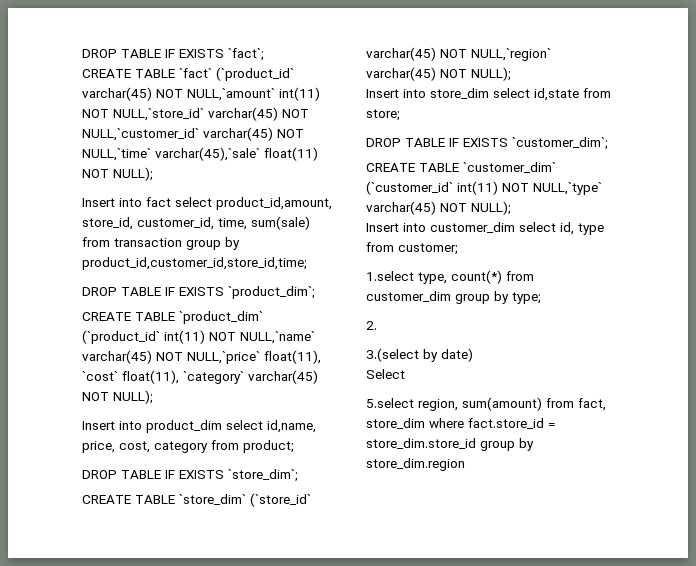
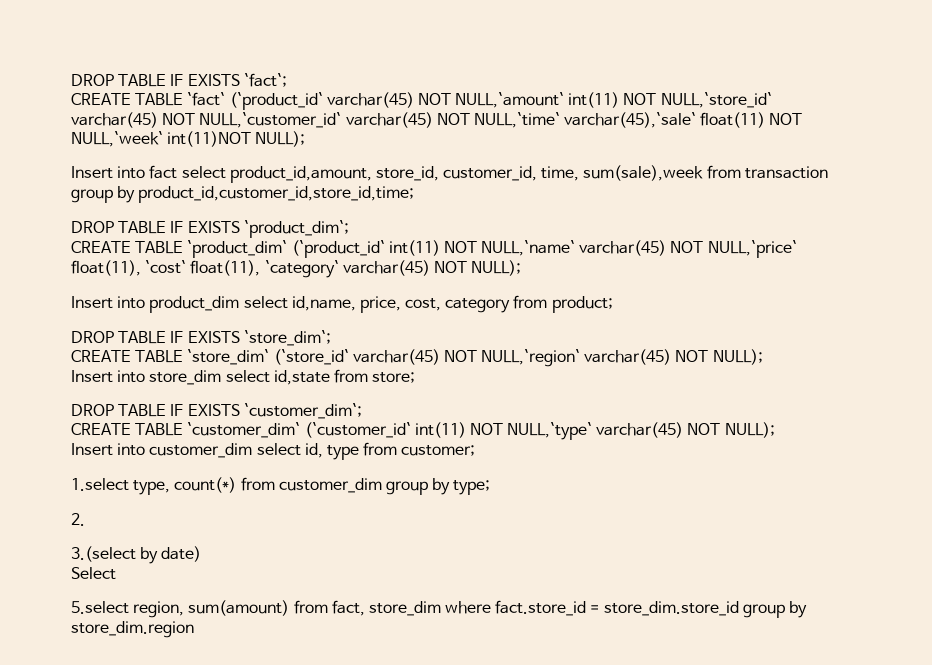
(109, 173) none -> [71,131,252,147] NULL,`week` int(11)NOT
[251,216,310,230] sum(sale) -> [583,165,704,181] sum(sale),week

